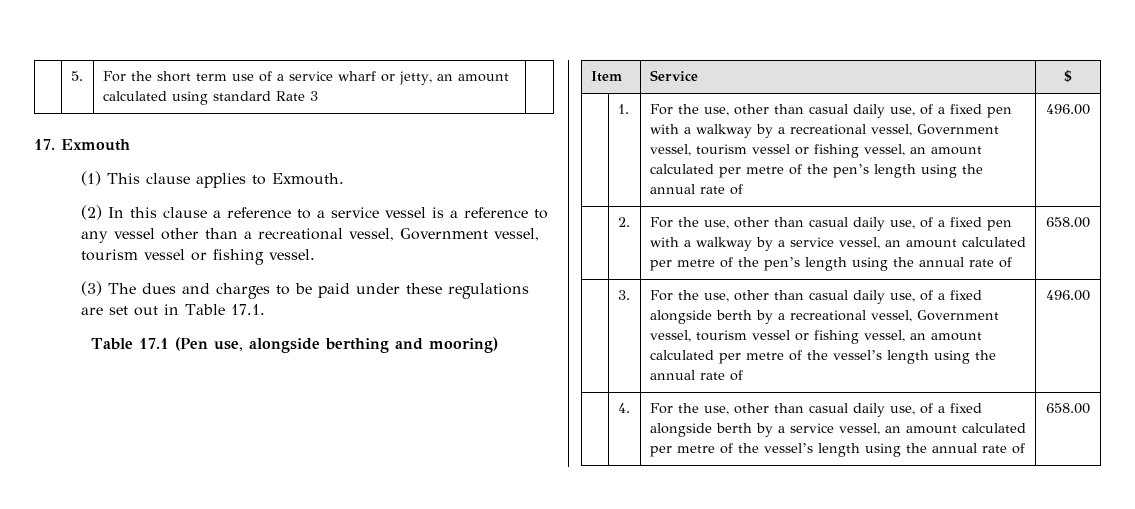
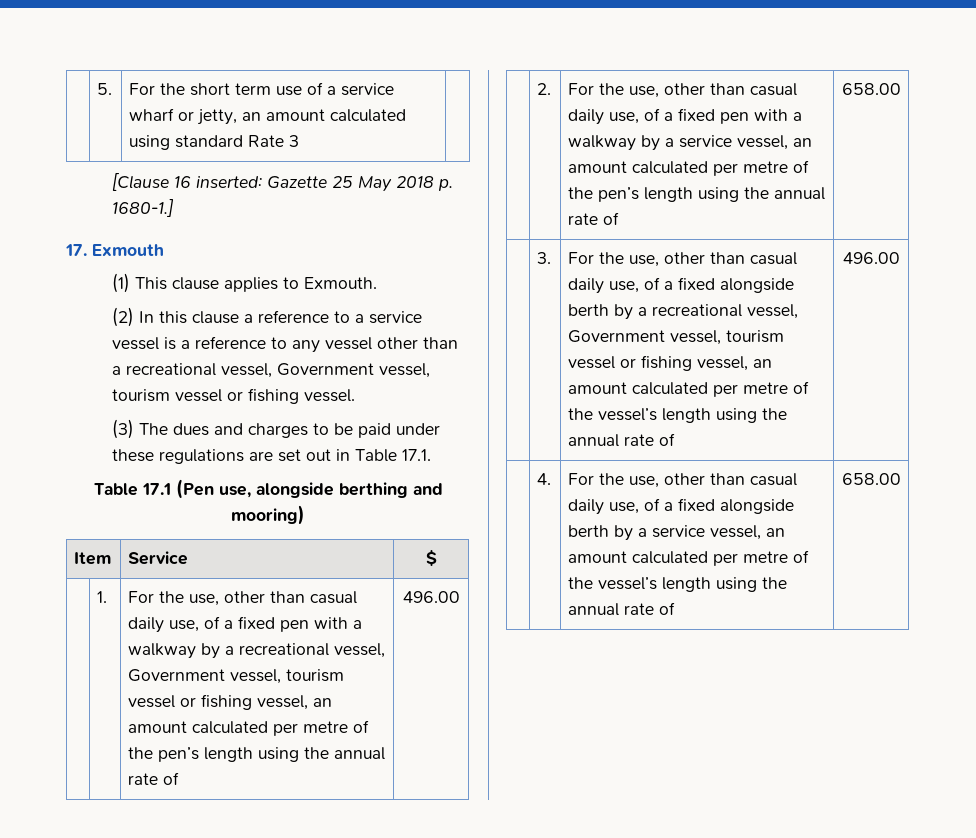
(318, 96) none -> [112,173,454,192] [112,199,175,217] // [Clause 16 inserted: Gazette 25 May 2018 p. 1680-1.]

